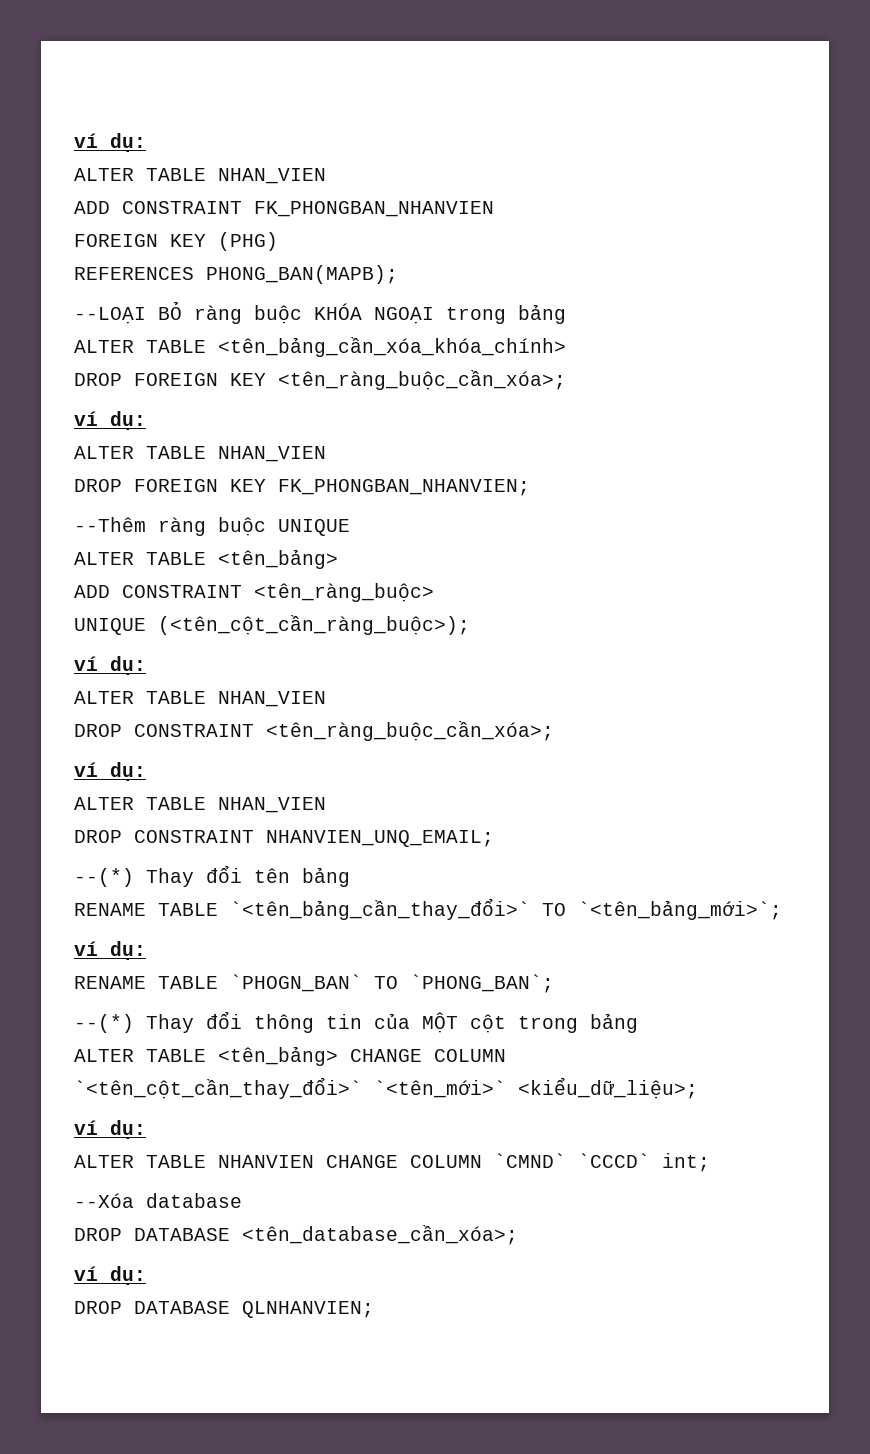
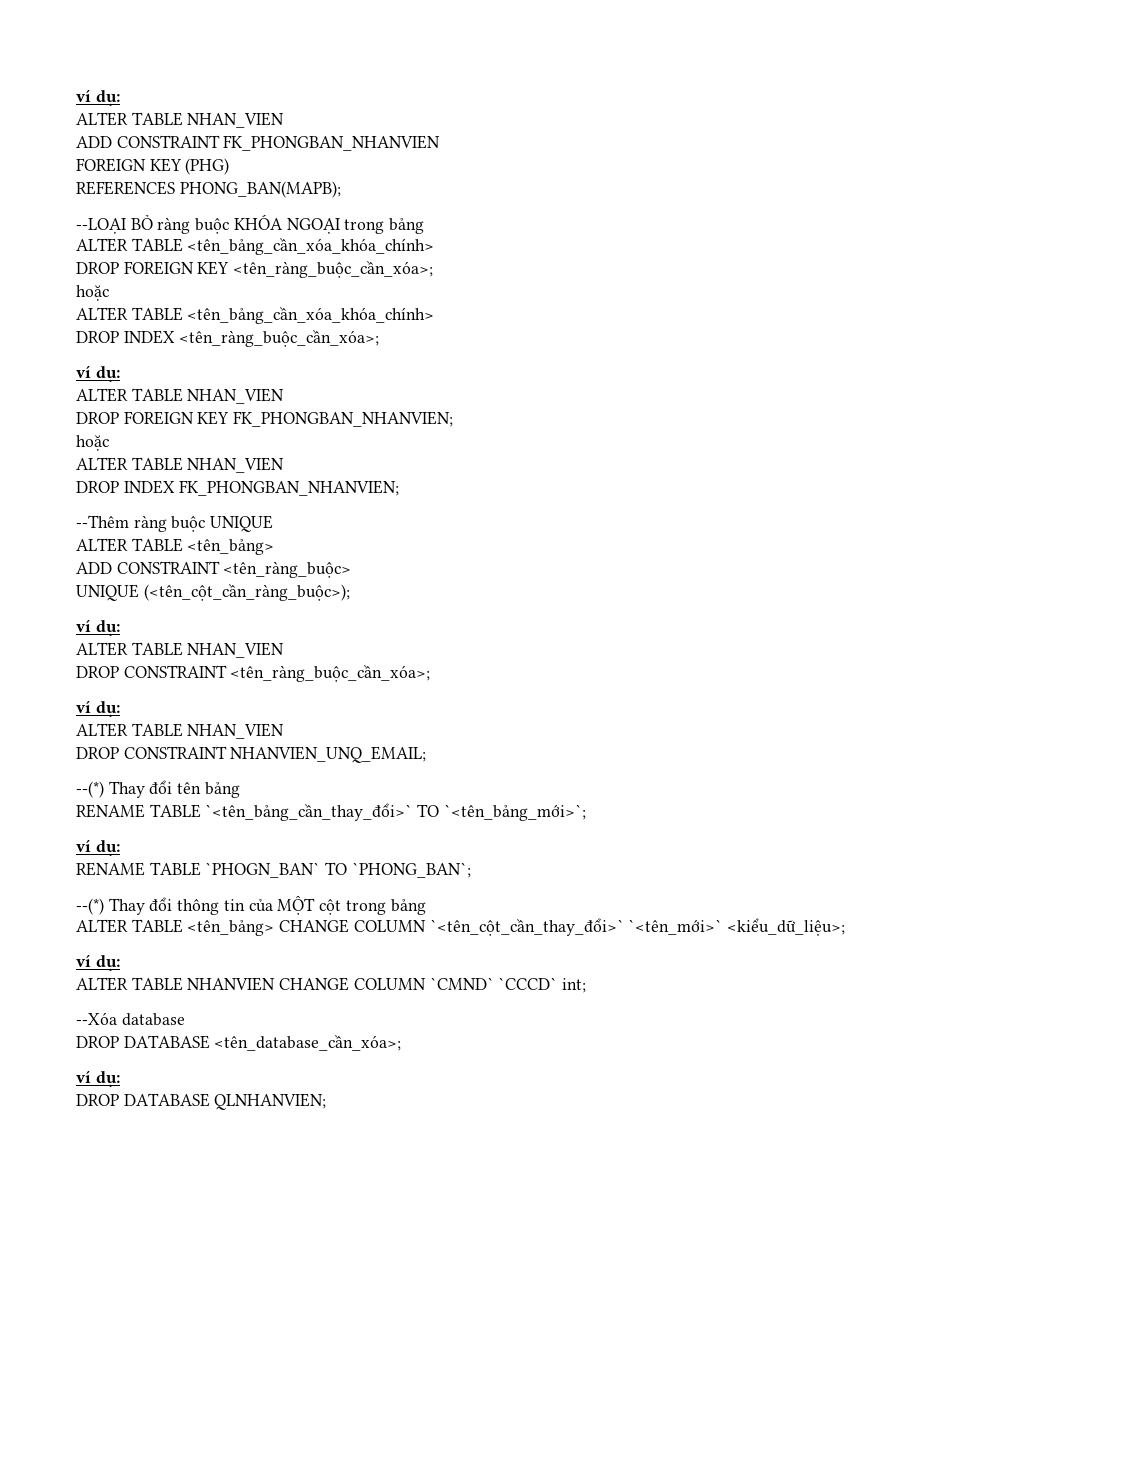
(566, 380) none -> [76,285,109,301] [76,307,435,324] [76,330,380,347] // hoặc // ALTER TABLE <tên_bảng_cần_xóa_khóa_chính> // DROP INDEX <tên_ràng_buộc_cần_xóa>;
(530, 487) none -> [76,435,109,451] [76,457,285,473] [76,480,400,496] // hoặc // ALTER TABLE NHAN_VIEN // DROP INDEX FK_PHONGBAN_NHANVIEN;

